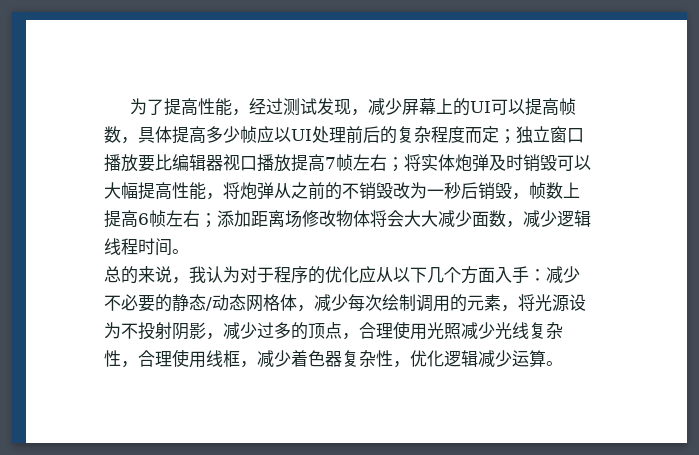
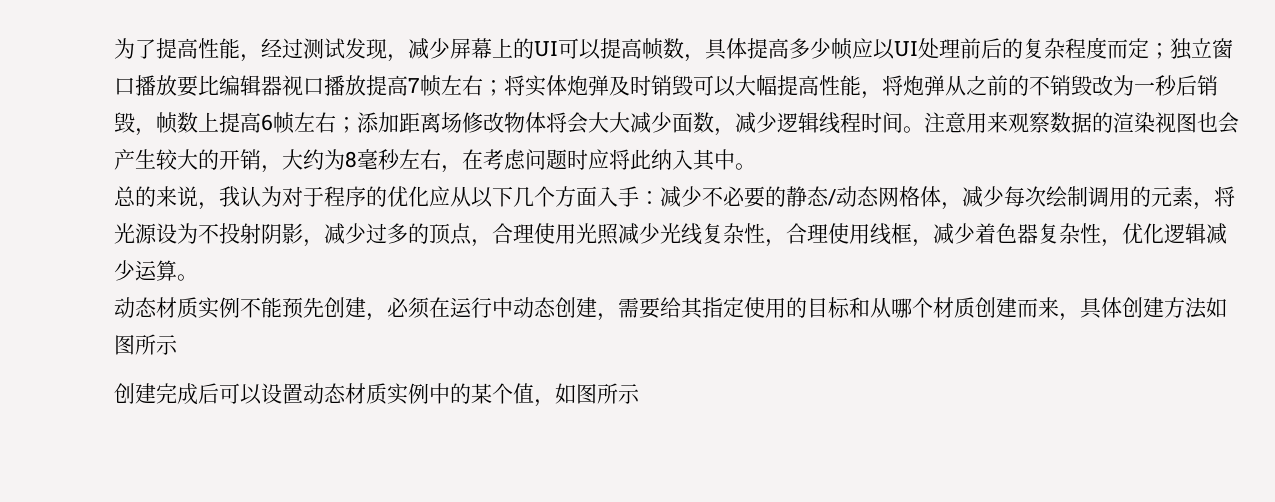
(189, 251) none -> [924,112,1239,134] [114,149,756,173] 注意用来观察数据的渲染视图也会产生较大的开销，大约为8毫秒左右，在考虑问题时应将此纳入其中。
(563, 363) none -> [114,297,1227,321] [114,334,178,355] [114,383,640,407] // 动态材质实例不能预先创建，必须在运行中动态创建，需要给其指定使用的目标和从哪个材质创建而来，具体创建方法如图所示 // 创建完成后可以设置动态材质实例中的某个值，如图所示

